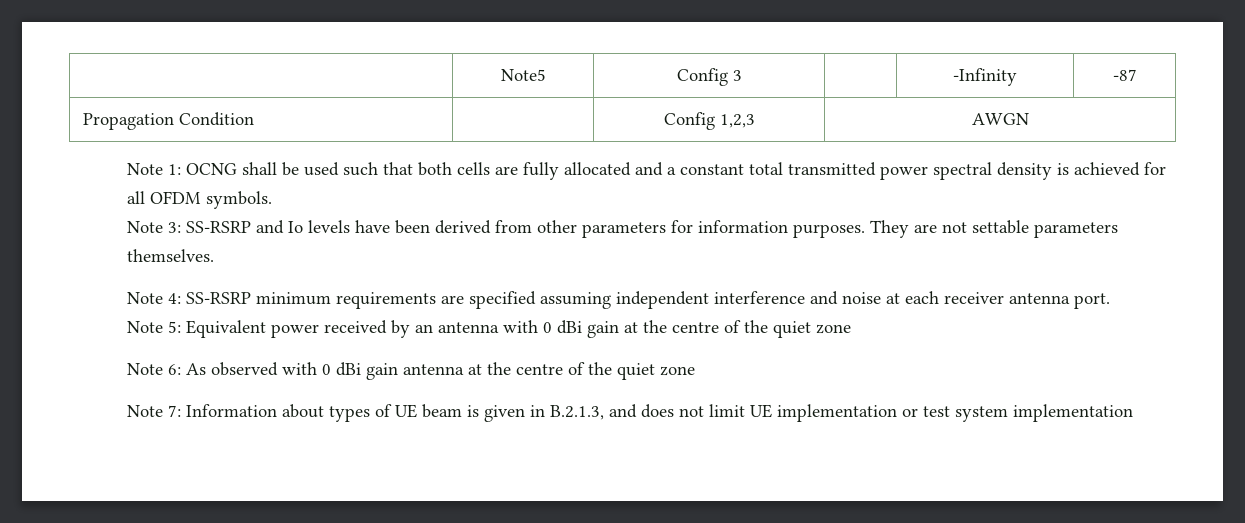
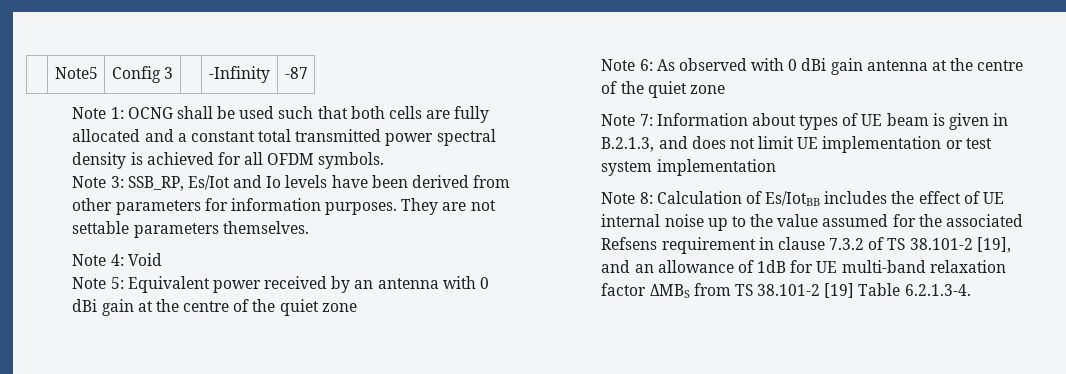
[83,112,255,130] [663,112,755,130] [971,113,1029,125] // Propagation Condition | | Config 1,2,3 | AWGN -> (308, 73) none
[186,221,252,233] SS-RSRP -> [127,175,230,191] SSB_RP, Es/Iot
[186,291,1111,309] SS-RSRP minimum requirements are specified assuming independent interference and noise at each receiver antenna port. -> [127,253,162,266] Void
(1134, 413) none -> [601,191,1005,206] [601,214,1024,231] [601,237,1011,254] [601,260,1006,273] [601,283,971,298] // Note 8: Calculation of Es/IotBB includes the effect of UE internal noise up to the value assumed for the associated Refsens requirement in clause 7.3.2 of TS 38.101-2 [19], and an allowance of 1dB for UE multi-band relaxation factor ΔMBS from TS 38.101-2 [19] Table 6.2.1.3-4.

